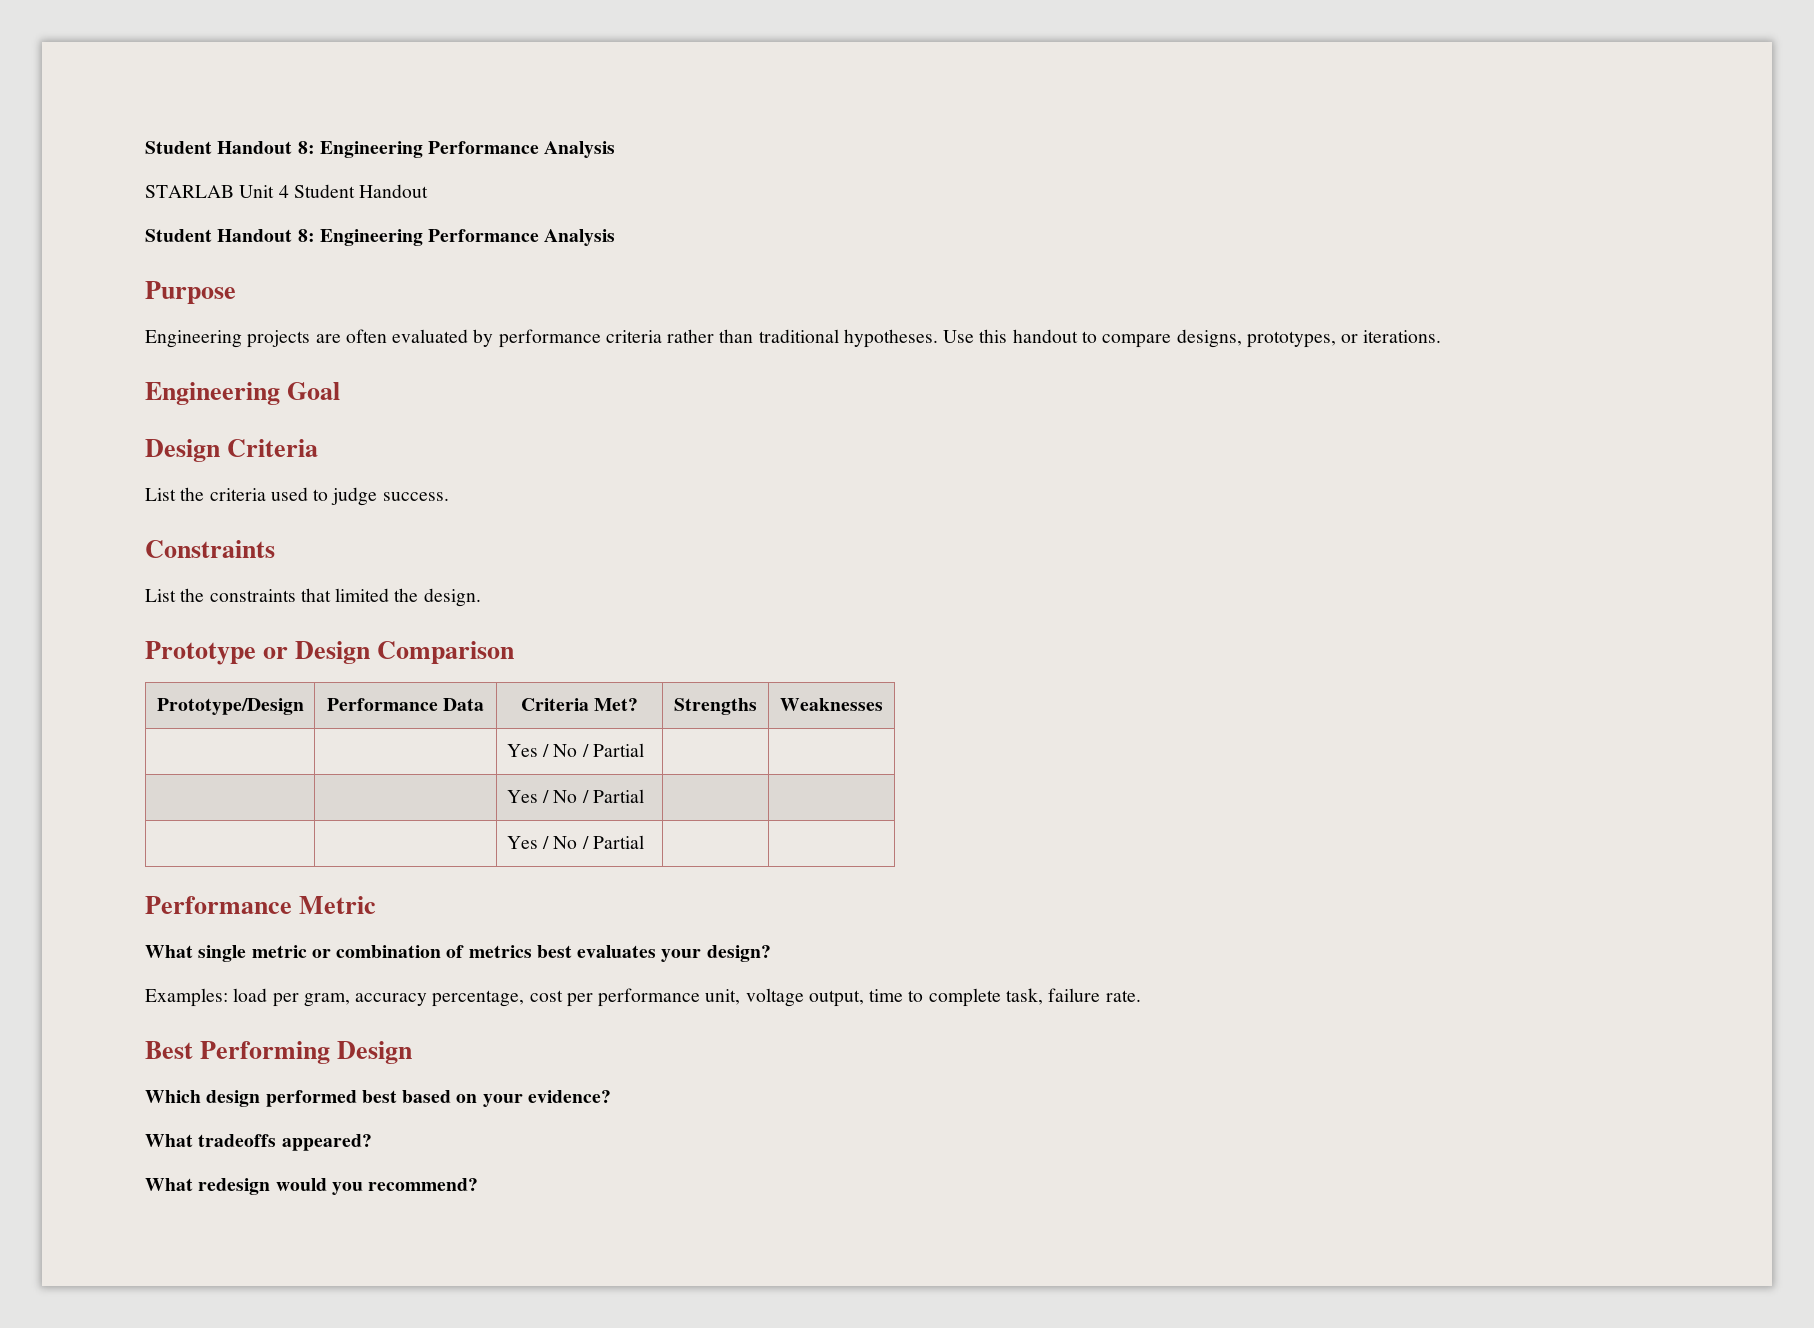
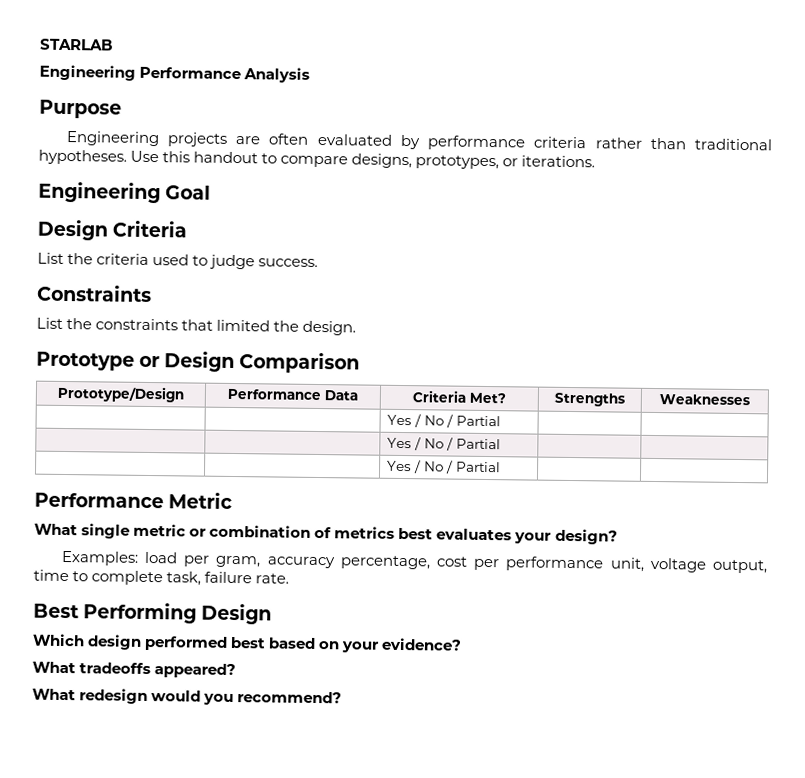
[145,141,616,158] [145,184,429,198] [145,229,315,242] Student Handout 8: Engineering Performance Analysis // STARLAB Unit 4 Student Handout // Student Handout 8: -> [40,38,113,51] STARLAB //

